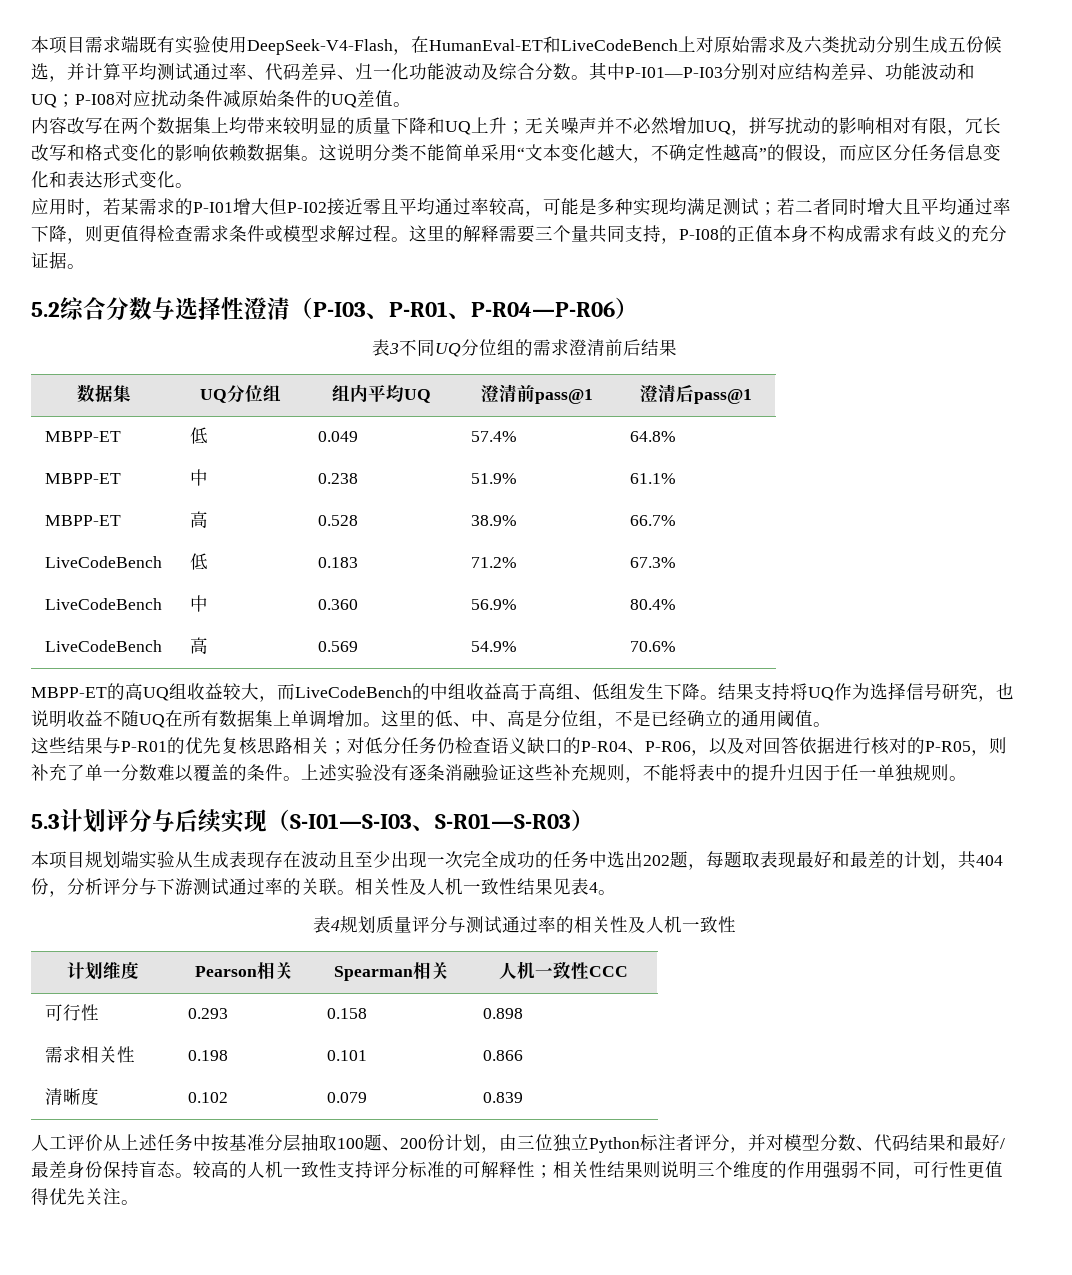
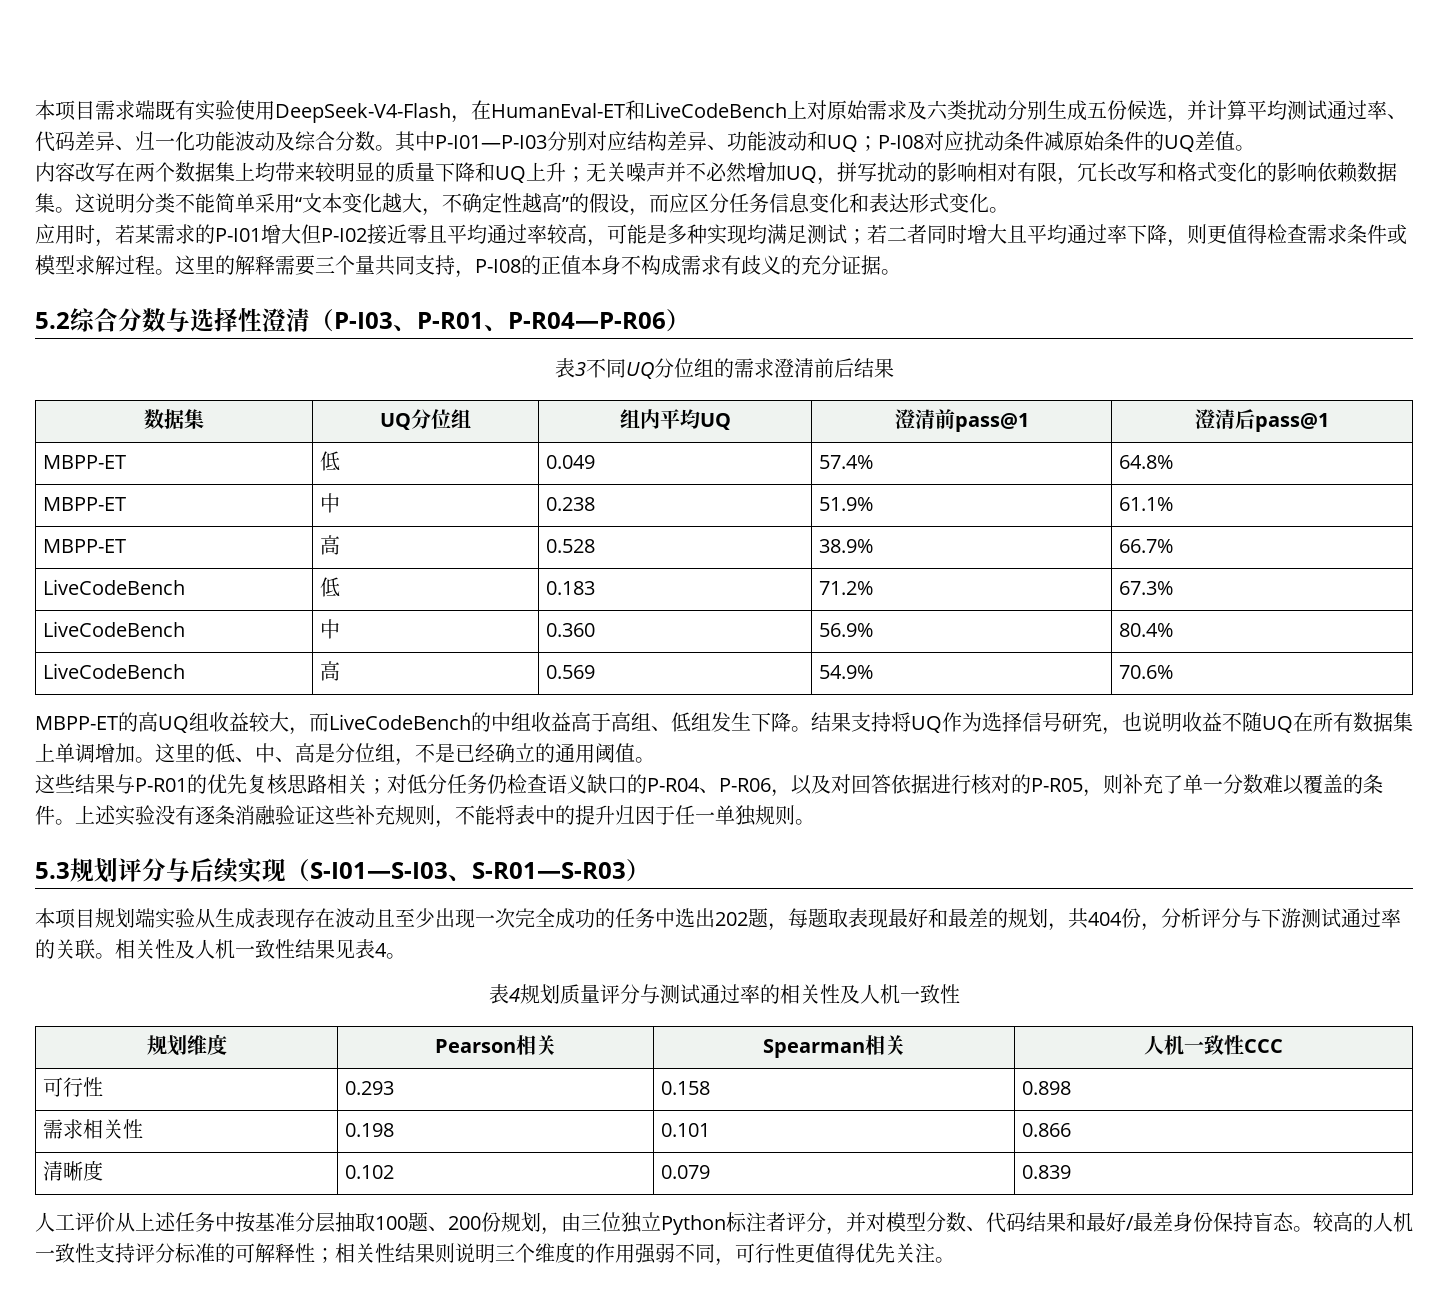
[60,809,83,832] 计 -> [70,858,94,882] 规
[904,851,922,868] 计 -> [1008,908,1028,928] 规
[67,962,85,979] 计 -> [146,1035,167,1055] 规
[445,1134,463,1151] 计 -> [501,1212,521,1232] 规

